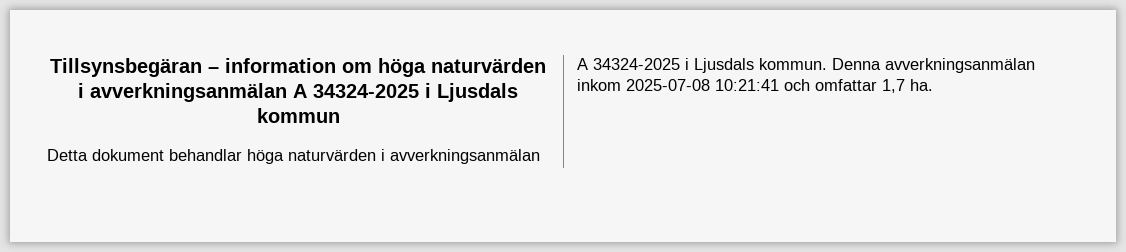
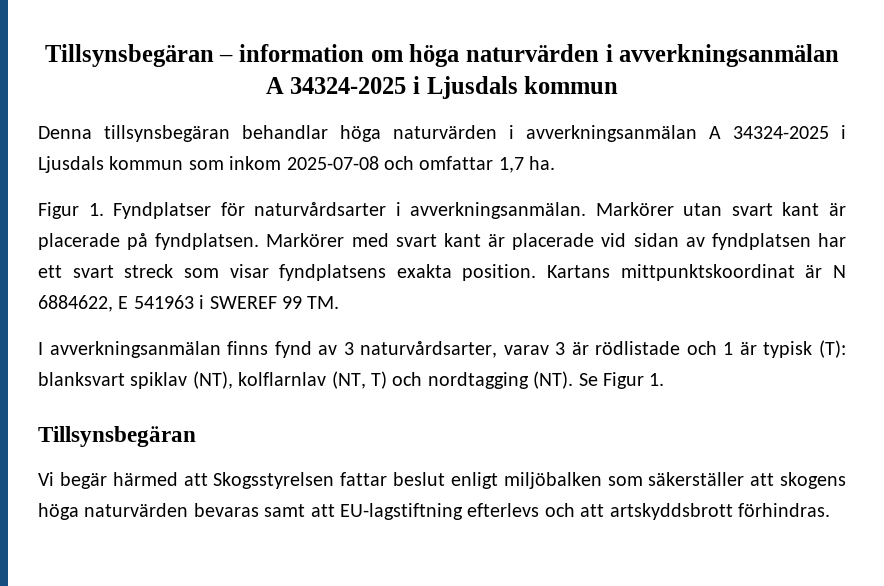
[47,149,164,161] Detta dokument -> [38,125,230,142] Denna tillsynsbegäran
[759,58,1035,73] kommun. Denna avverkningsanmälan -> [109,156,224,170] kommun som
[715,79,779,91] 10:21:41 -> (379, 163) none
(933, 85) none -> [38,202,846,219] [38,233,846,250] [38,264,846,281] [38,295,340,312] [38,340,846,358] [38,371,665,389] [38,426,196,447] [38,472,846,489] [38,503,830,520] // Figur 1. Fyndplatser för naturvårdsarter i avverkningsanmälan. Markörer utan svart kant är placerade på fyndplatsen. Markörer med svart kant är placerade vid sidan av fyndplatsen har ett svart streck som visar fyndplatsens exakta position. Kartans mittpunktskoordinat är N 6884622, E 541963 i SWEREF 99 TM. // I avverkningsanmälan finns fynd av 3 naturvårdsarter, varav 3 är rödlistade och 1 är typisk (T): blanksvart spiklav (NT), kolflarnlav (NT, T) och nordtagging (NT). Se Figur 1. // Tillsynsbegäran // Vi begär härmed att Skogsstyrelsen fattar beslut enligt miljöbalken som säkerställer att skogens höga naturvärden bevaras samt att EU-lagstiftning efterlevs och att artskyddsbrott förhindras.

